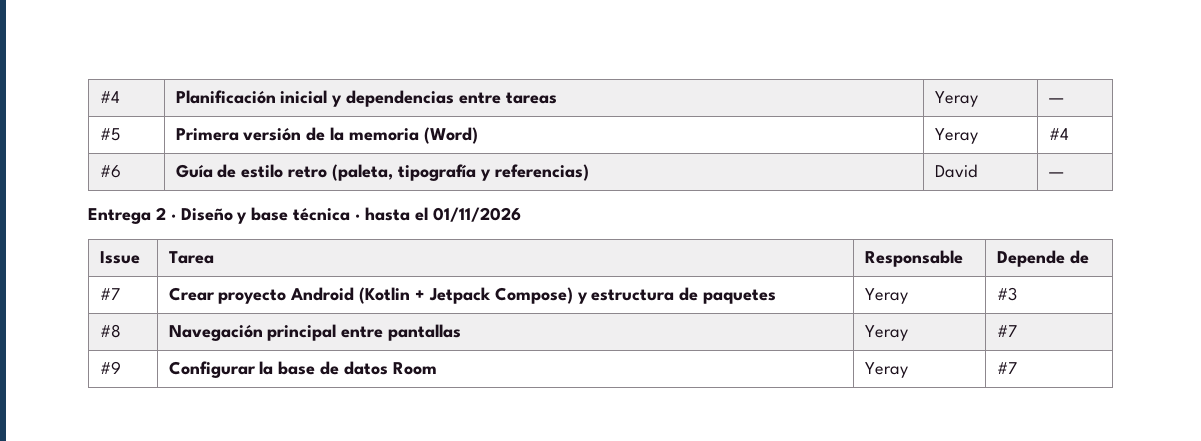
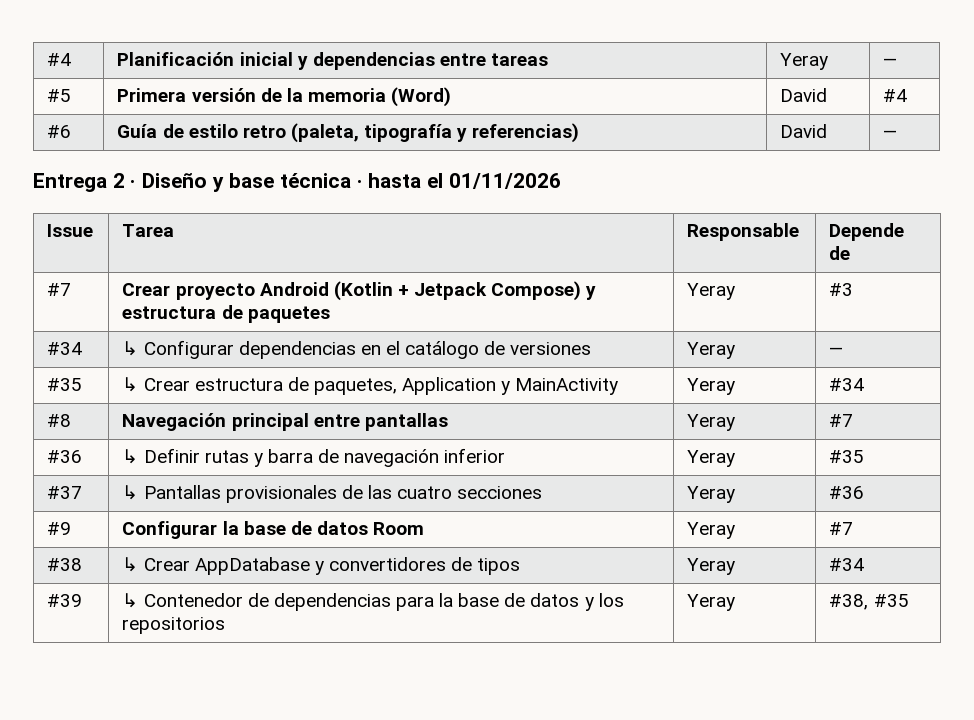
[934,128,978,144] Yeray -> [780,88,828,102] David
(1017, 294) none -> [47,342,83,355] [122,340,592,359] [687,342,736,359] [829,347,844,355] [47,378,83,391] [122,377,619,395] [687,378,736,395] [829,378,865,391] // #34 | ↳ Configurar dependencias en el catálogo de versiones | Yeray | — // #35 | ↳ Crear estructura de paquetes, Application y MainActivity | Yeray | #34
(1017, 331) none -> [47,450,83,463] [122,448,506,467] [687,450,736,467] [829,450,865,463] [47,486,83,499] [122,485,543,503] [687,486,736,503] [829,486,865,499] // #36 | ↳ Definir rutas y barra de navegación inferior | Yeray | #35 // #37 | ↳ Pantallas provisionales de las cuatro secciones | Yeray | #36
(1017, 368) none -> [47,558,83,571] [122,557,521,575] [687,558,736,575] [829,558,865,571] [47,594,83,607] [122,593,624,611] [122,617,226,634] [687,594,736,611] [829,594,909,610] // #38 | ↳ Crear AppDatabase y convertidores de tipos | Yeray | #34 // #39 | ↳ Contenedor de dependencias para la base de datos y los repositorios | Yeray | #38, #35

